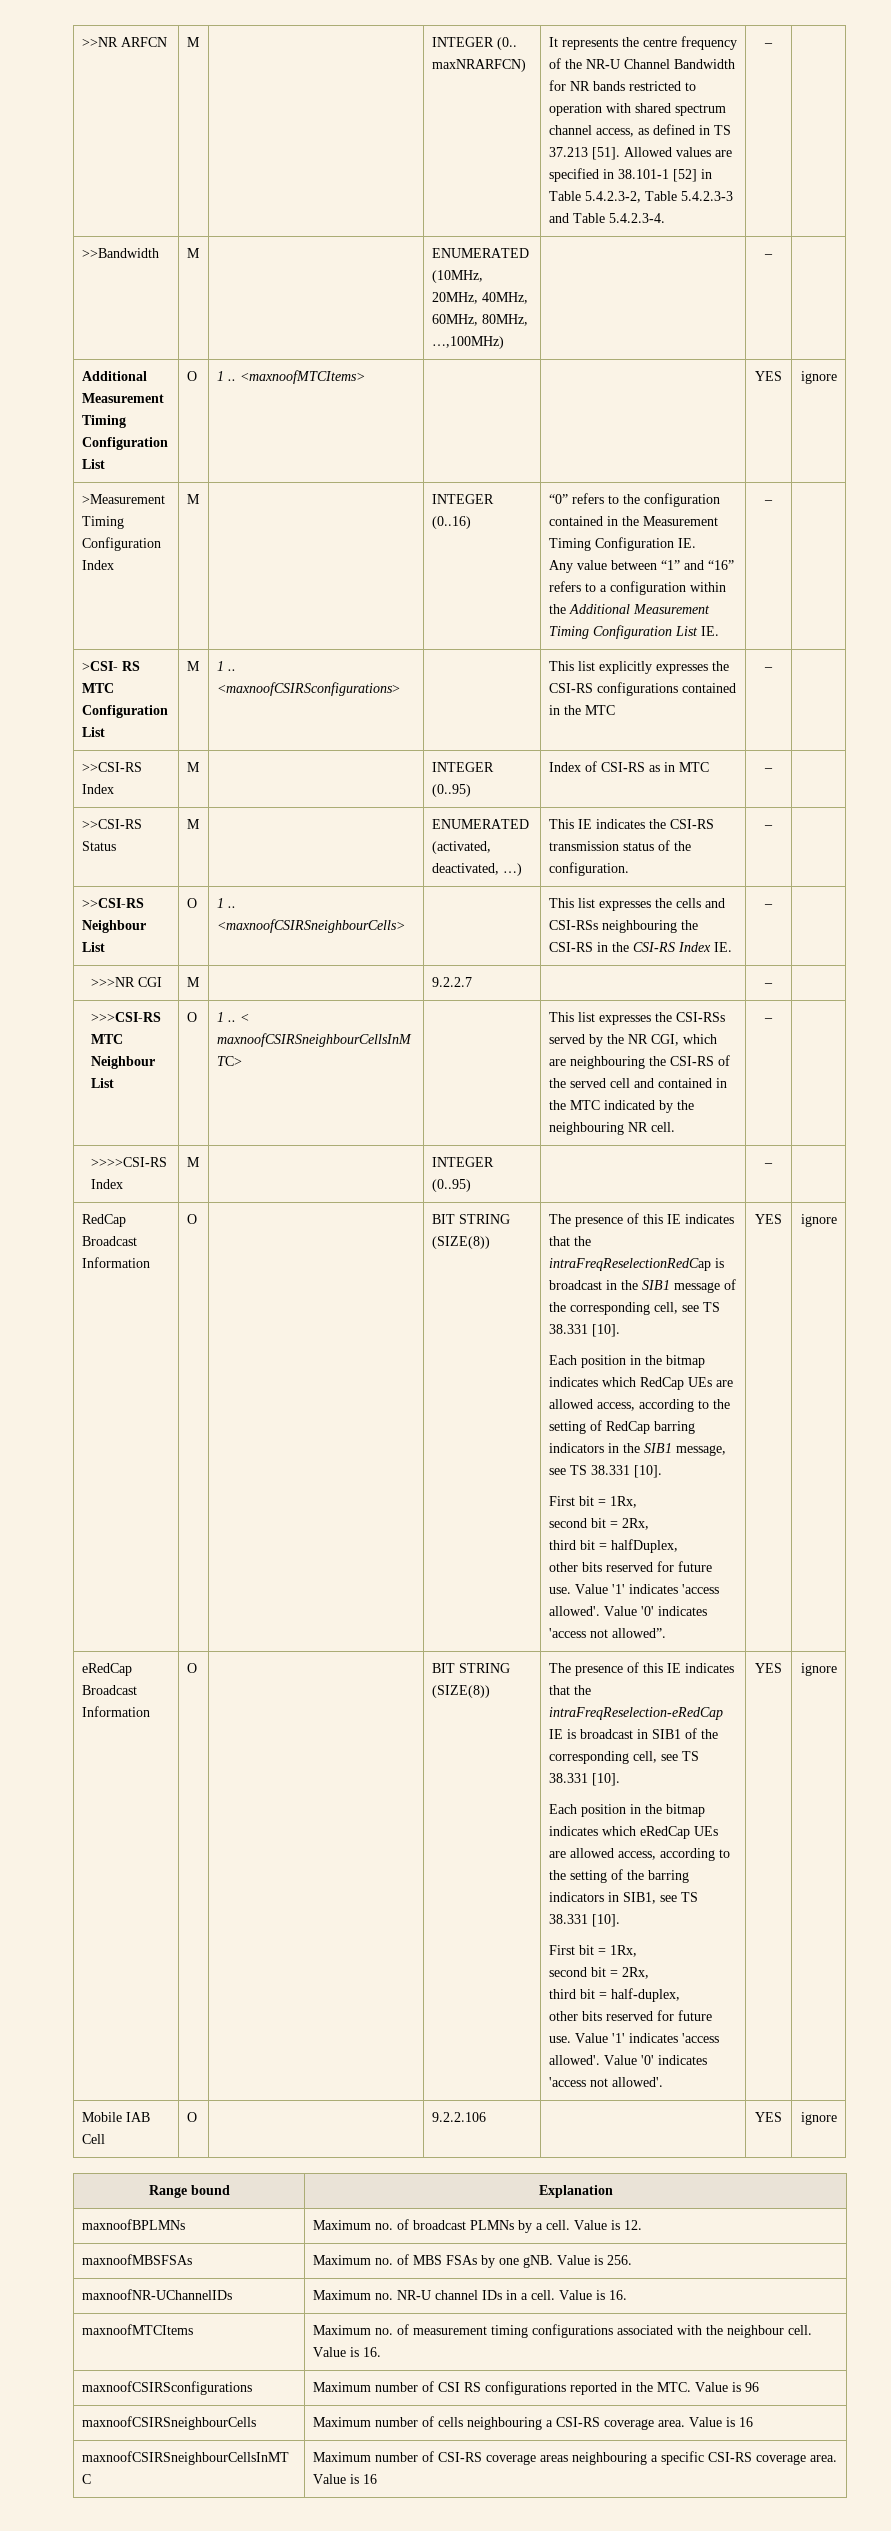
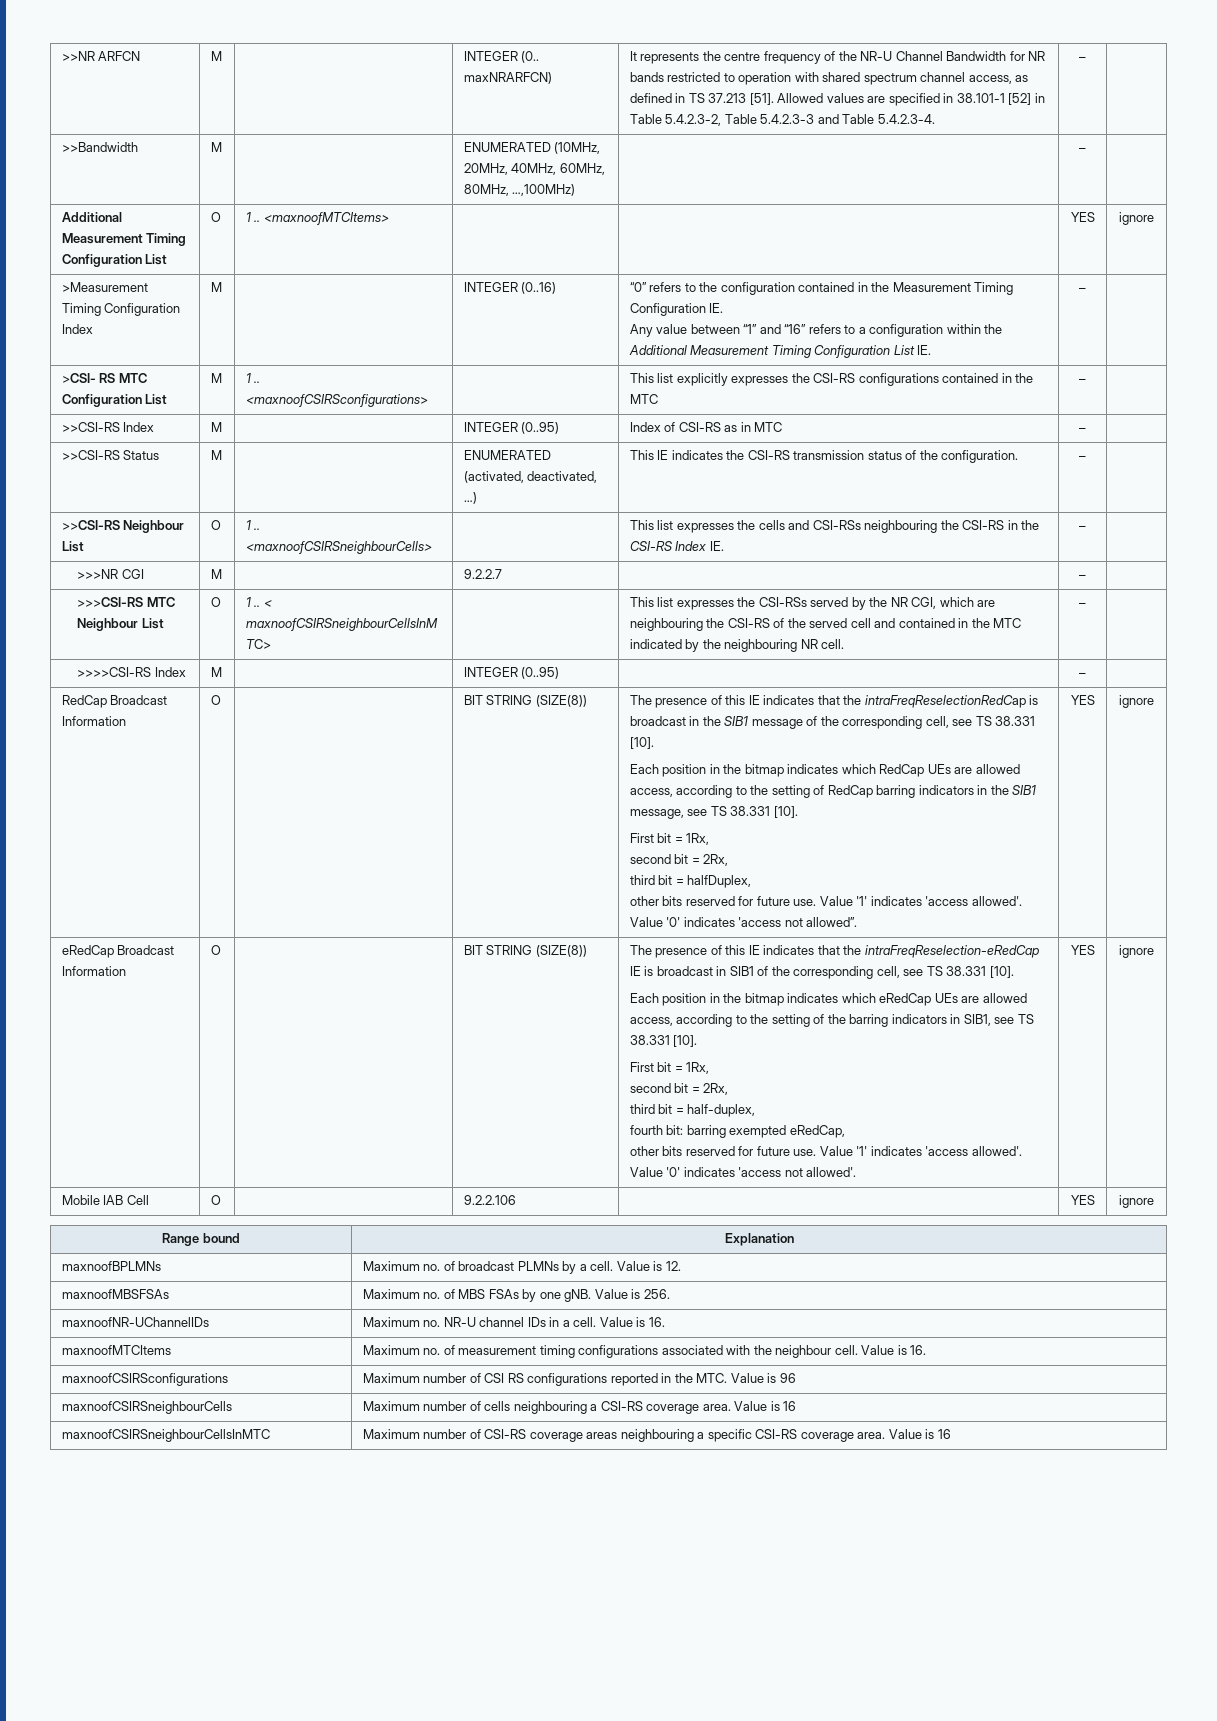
(680, 1995) none -> [629,1125,845,1138] // fourth bit: barring exempted eRedCap,

